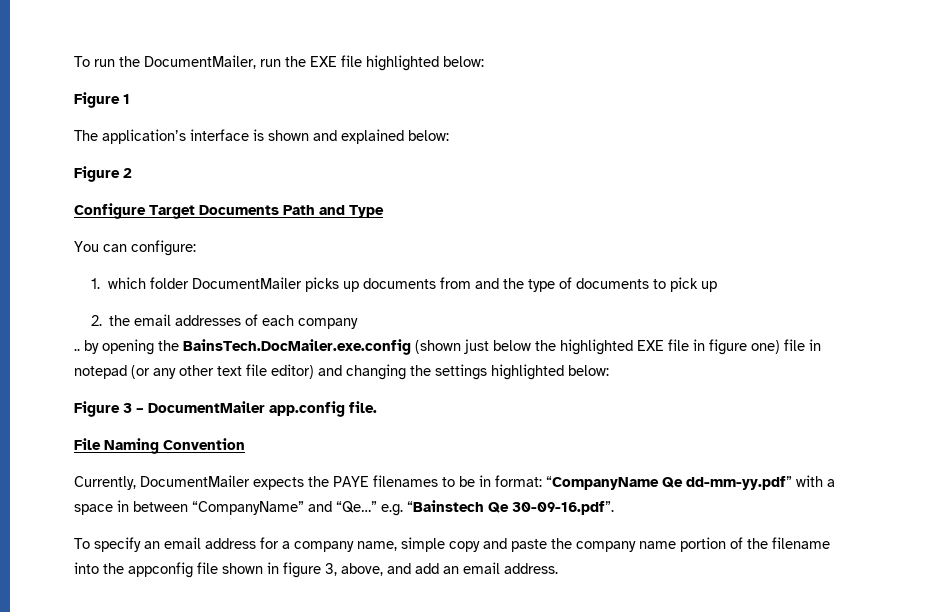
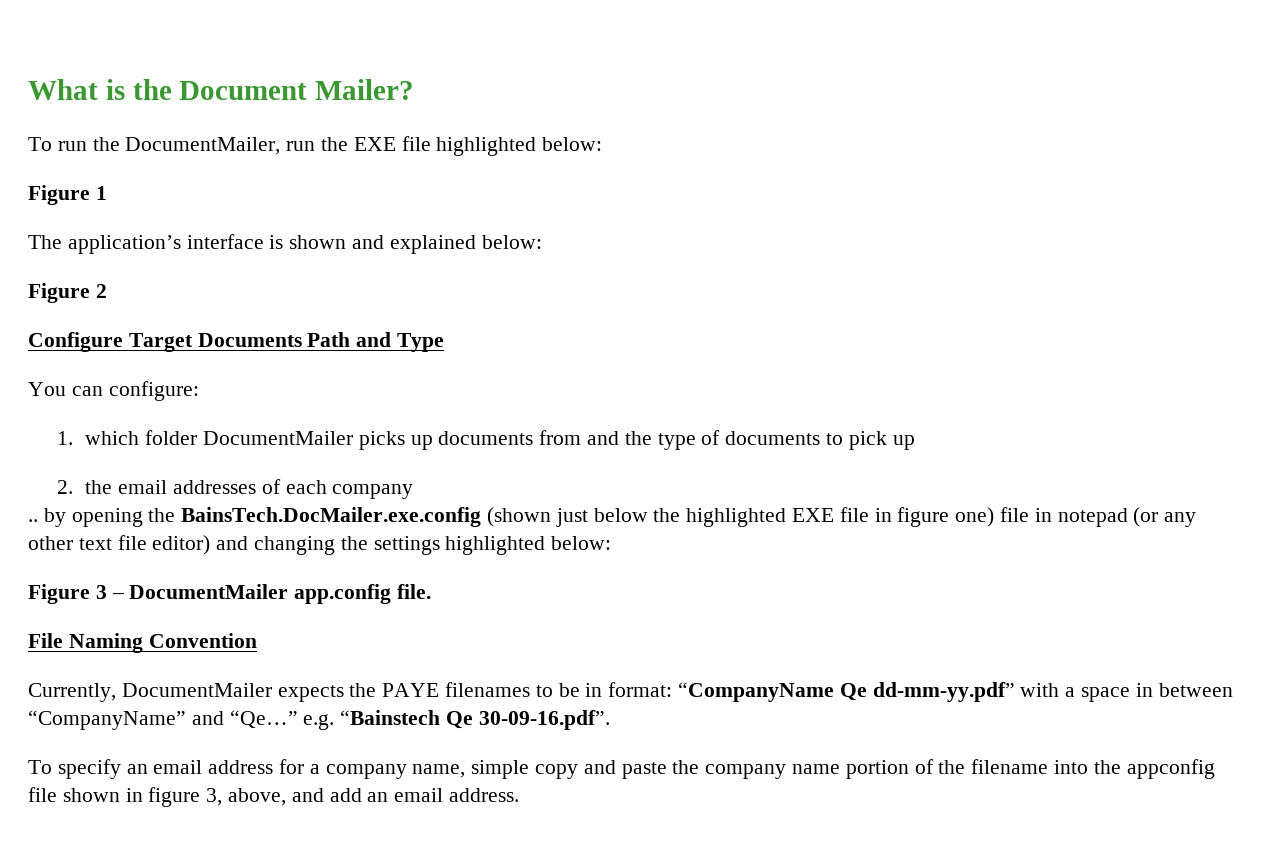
(74, 61) none -> [28,79,415,100] What is the Document Mailer? //

